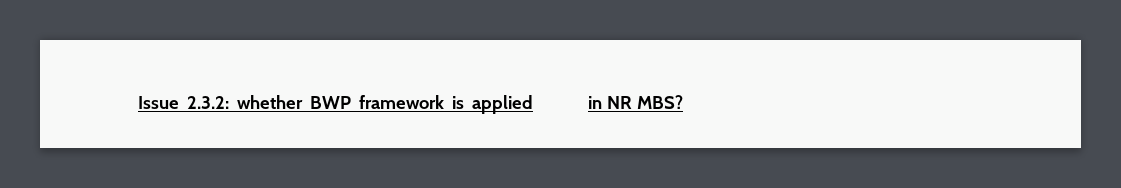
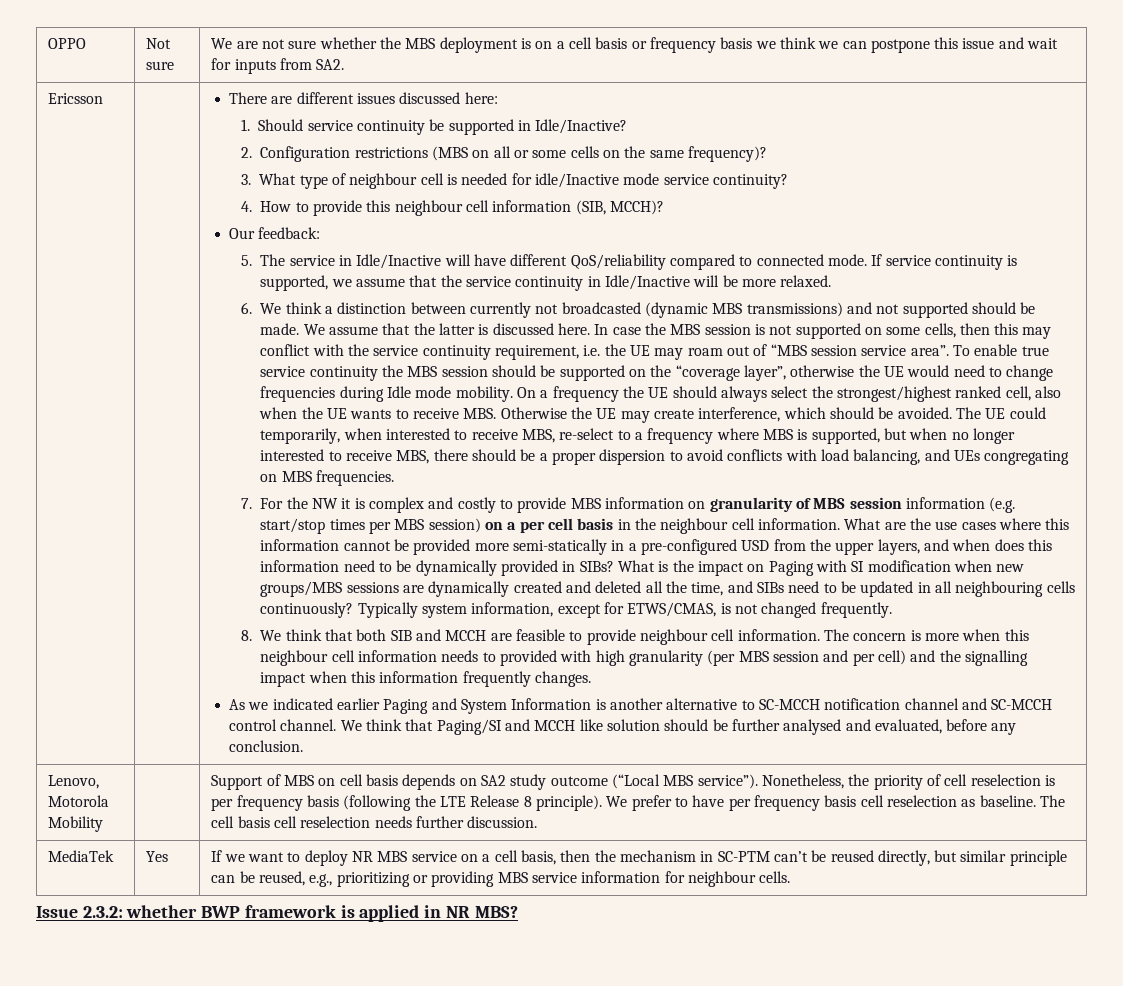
(138, 102) none -> [48,38,87,49] [146,38,172,49] [146,61,175,70] [211,37,1059,53] [211,58,345,74] [48,93,104,104] [229,92,498,104] [241,119,628,135] [241,146,767,162] [241,173,788,189] [241,200,665,216] [229,227,321,239] [241,254,1018,270] [260,275,832,291] [241,302,1036,318] [260,323,1052,339] [260,344,1049,360] [260,365,1054,381] [260,386,1061,402] [259,407,1046,423] [260,428,1015,444] [260,449,1070,465] [260,470,395,486] [241,497,1016,513] [260,518,1070,534] [260,539,1052,555] [260,560,1025,576] [260,581,1075,597] [260,602,892,618] [241,629,1029,645] [260,650,1028,666] [260,671,592,687] [229,698,1053,714] [229,719,1017,735] [229,740,304,752] [48,775,100,789] [48,795,110,807] [48,816,104,832] [211,774,1055,790] [211,795,1065,811] [211,816,538,828] [48,850,115,862] [146,851,169,862] [211,850,1067,866] [211,871,791,887] OPPO | Not sure | We are not sure whether the MBS deployment is on a cell basis or frequency basis we think we can postpone this issue and wait for inputs from SA2. // Ericsson | | There are different issues discussed here: // 1. Should service continuity be supported in Idle/Inactive? // 2. Configuration restrictions (MBS on all or some cells on the same frequency)? // 3. What type of neighbour cell is needed for idle/Inactive mode service continuity? // 4. How to provide this neighbour cell information (SIB, MCCH)? // Our feedback: // 5. The service in Idle/Inactive will have different QoS/reliability compared to connected mode. If service continuity is supported, we assume that the service continuity in Idle/Inactive will be more relaxed. // 6. We think a distinction between currently not broadcasted (dynamic MBS transmissions) and not supported should be made. We assume that the latter is discussed here. In case the MBS session is not supported on some cells, then this may conflict with the service continuity requirement, i.e. the UE may roam out of “MBS session service area”. To enable true service continuity the MBS session should be supported on the “coverage layer”, otherwise the UE would need to change frequencies during Idle mode mobility. On a frequency the UE should always select the strongest/highest ranked cell, also when the UE wants to receive MBS. Otherwise the UE may create interference, which should be avoided. The UE could temporarily, when interested to receive MBS, re-select to a frequency where MBS is supported, but when no longer interested to receive MBS, there should be a proper dispersion to avoid conflicts with load balancing, and UEs congregating on MBS frequencies. // 7. For the NW it is complex and costly to provide MBS information on granularity of MBS session information (e.g. start/stop times per MBS session) on a per cell basis in the neighbour cell information. What are the use cases where this information cannot be provided more semi-statically in a pre-configured USD from the upper layers, and when does this information need to be dynamically provided in SIBs? What is the impact on Paging with SI modification when new groups/MBS sessions are dynamically created and deleted all the time, and SIBs need to be updated in all neighbouring cells continuously? Typically system information, except for ETWS/CMAS, is not changed frequently. // 8. We think that both SIB and MCCH are feasible to provide neighbour cell information. The concern is more when this neighbour cell information needs to provided with high granularity (per MBS session and per cell) and the signalling impact when this information frequently changes. // As we indicated earlier Paging and System Information is another alternative to SC-MCCH notification channel and SC-MCCH control channel. We think that Paging/SI and MCCH like solution should be further analysed and evaluated, before any conclusion. // Lenovo, Motorola Mobility | | Support of MBS on cell basis depends on SA2 study outcome (“Local MBS service”). Nonetheless, the priority of cell reselection is per frequency basis (following the LTE Release 8 principle). We prefer to have per frequency basis cell reselection as baseline. The cell basis cell reselection needs further discussion. // MediaTek | Yes | If we want to deploy NR MBS service on a cell basis, then the mechanism in SC-PTM can’t be reused directly, but similar principle can be reused, e.g., prioritizing or providing MBS service information for neighbour cells. //

